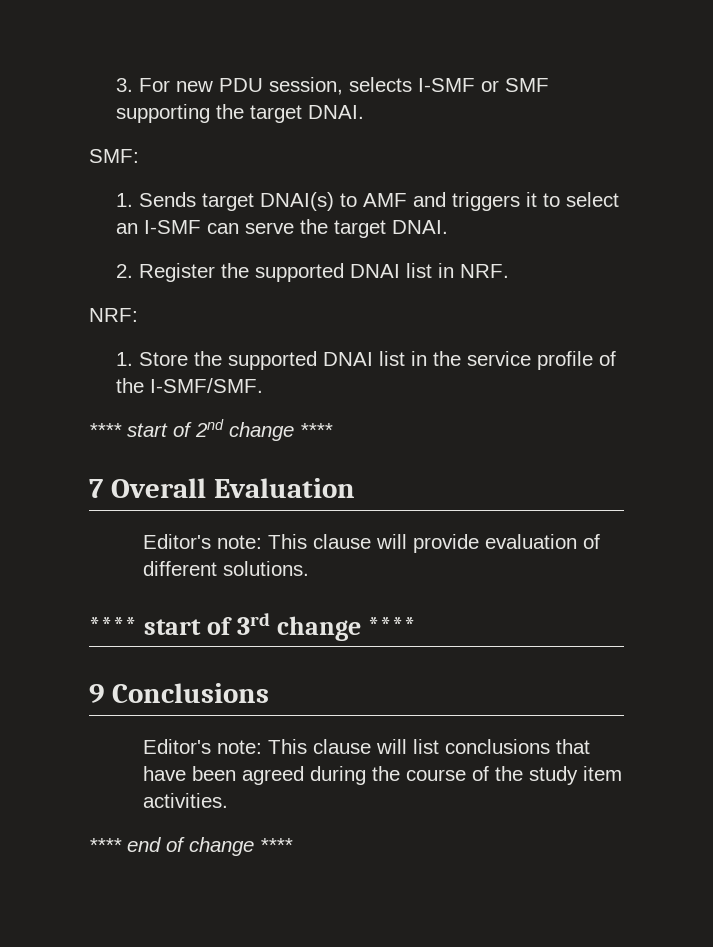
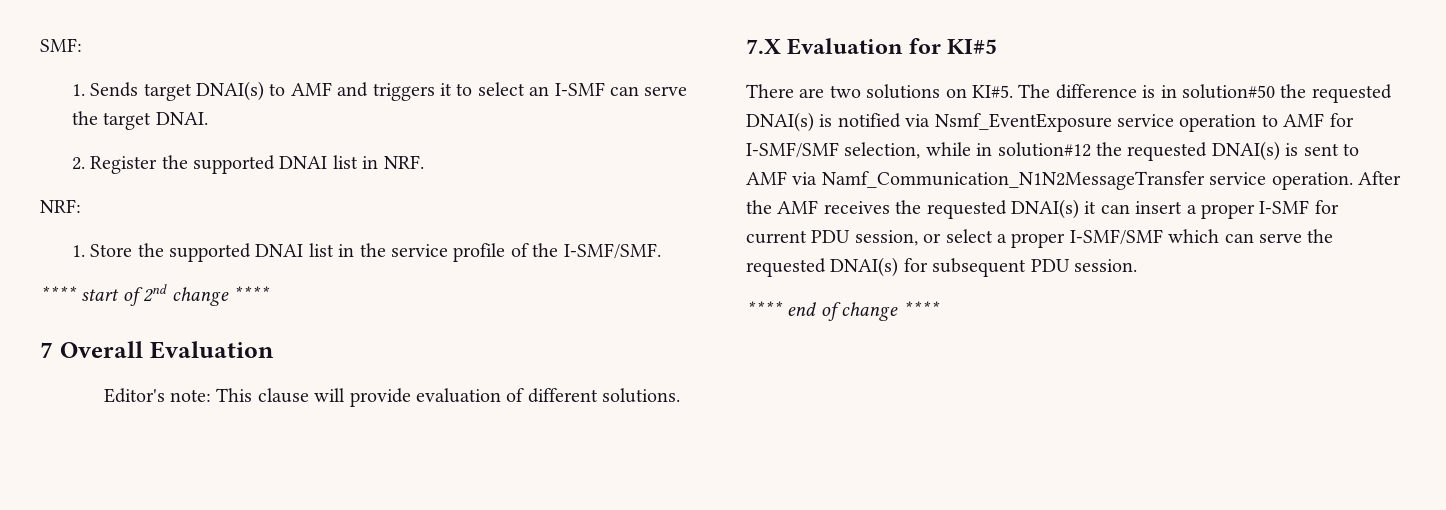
[116,77,550,95] [116,104,365,123] 3. For new PDU session, selects I-SMF or SMF supporting the target DNAI. // -> (40, 45) none
[89,613,417,641] [89,683,269,703] [143,739,591,754] [143,766,623,785] [143,793,229,808] **** start of 3rd change **** // 9 Conclusions // Editor's note: This clause will list conclusions that have been agreed during the course of the study item activities. -> [746,38,998,55] [746,84,1392,103] [746,112,1354,132] [746,141,1359,161] [746,171,1401,190] [746,199,1339,219] [746,229,1334,248] [746,257,1137,277] 7.X Evaluation for KI#5 // There are two solutions on KI#5. The difference is in solution#50 the requested DNAI(s) is notified via Nsmf_EventExposure service operation to AMF for I-SMF/SMF selection, while in solution#12 the requested DNAI(s) is sent to AMF via Namf_Communication_N1N2MessageTransfer service operation. After the AMF receives the requested DNAI(s) it can insert a proper I-SMF for current PDU session, or select a proper I-SMF/SMF which can serve the requested DNAI(s) for subsequent PDU session.

